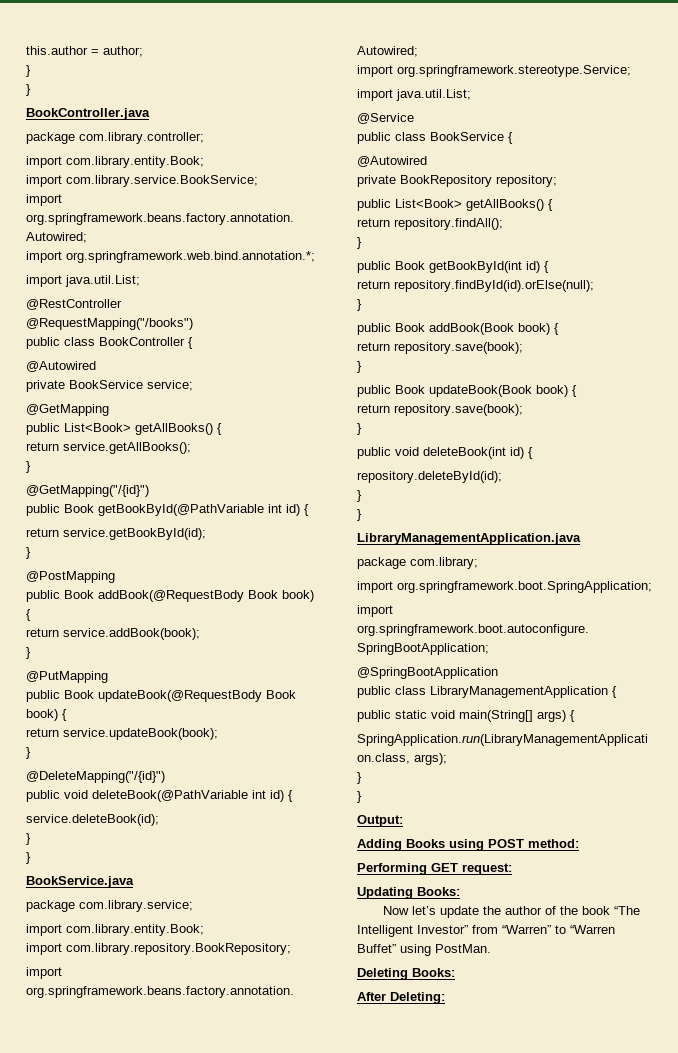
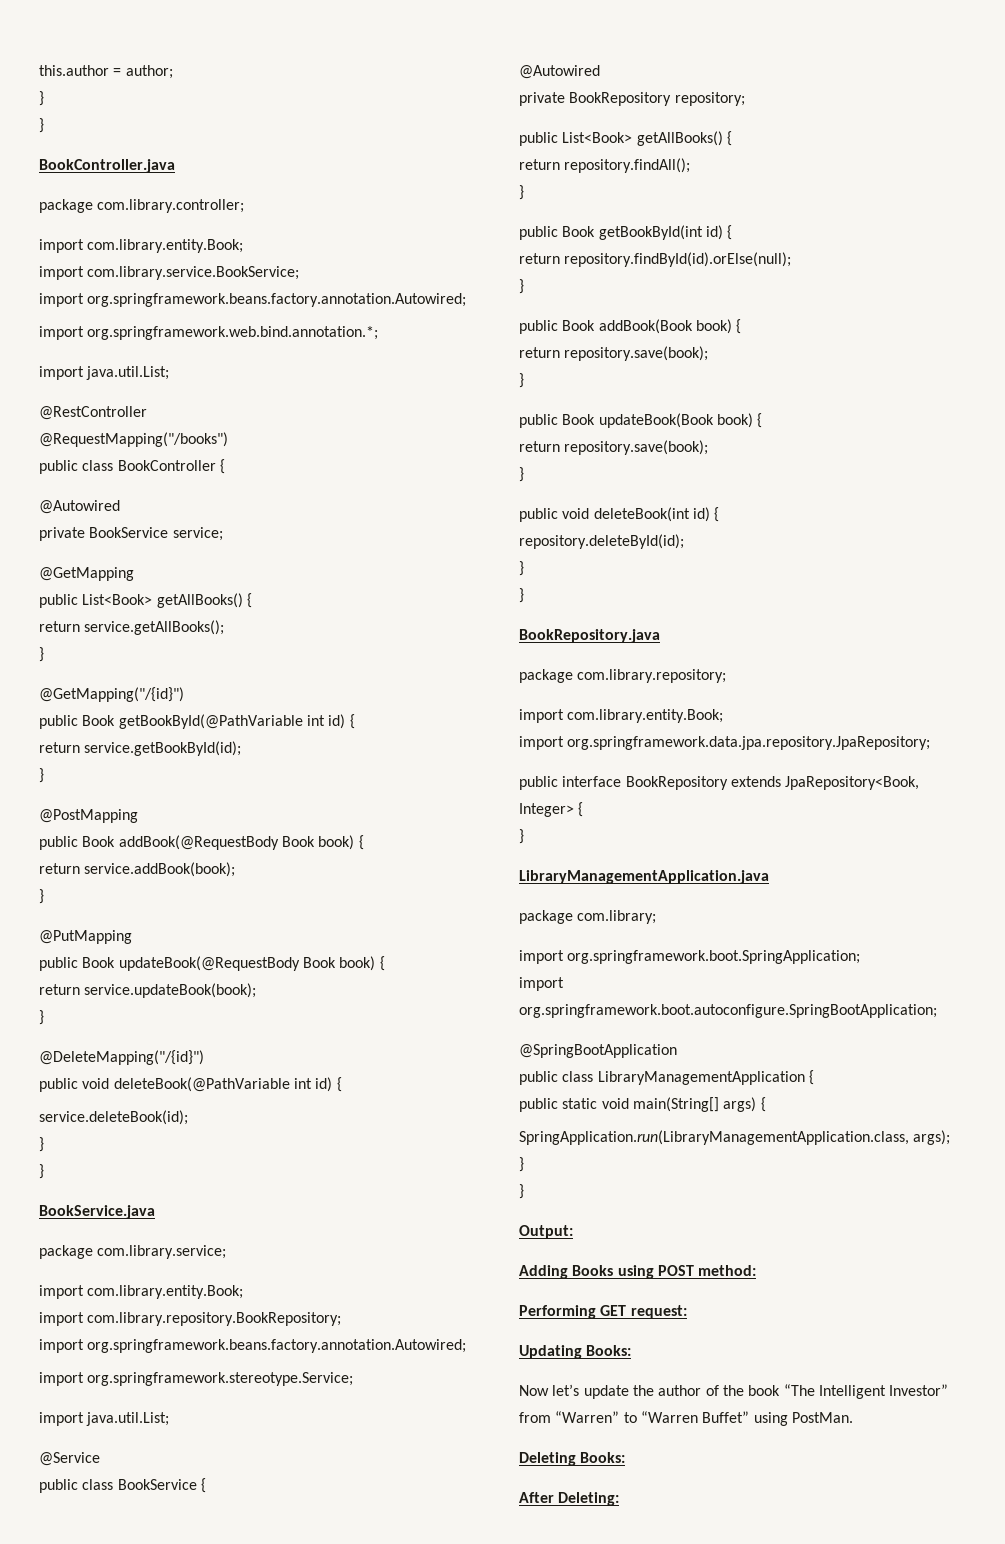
(362, 515) none -> [519,629,660,643] [519,669,727,683] [519,709,724,723] [519,736,931,750] [519,776,920,790] [519,802,584,817] [519,829,524,844] // BookRepository.java // package com.library.repository; // import com.library.entity.Book; // import org.springframework.data.jpa.repository.JpaRepository; // public interface BookRepository extends JpaRepository<Book, Integer> { // }

